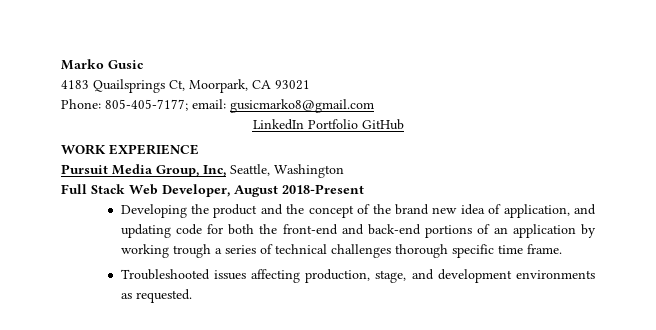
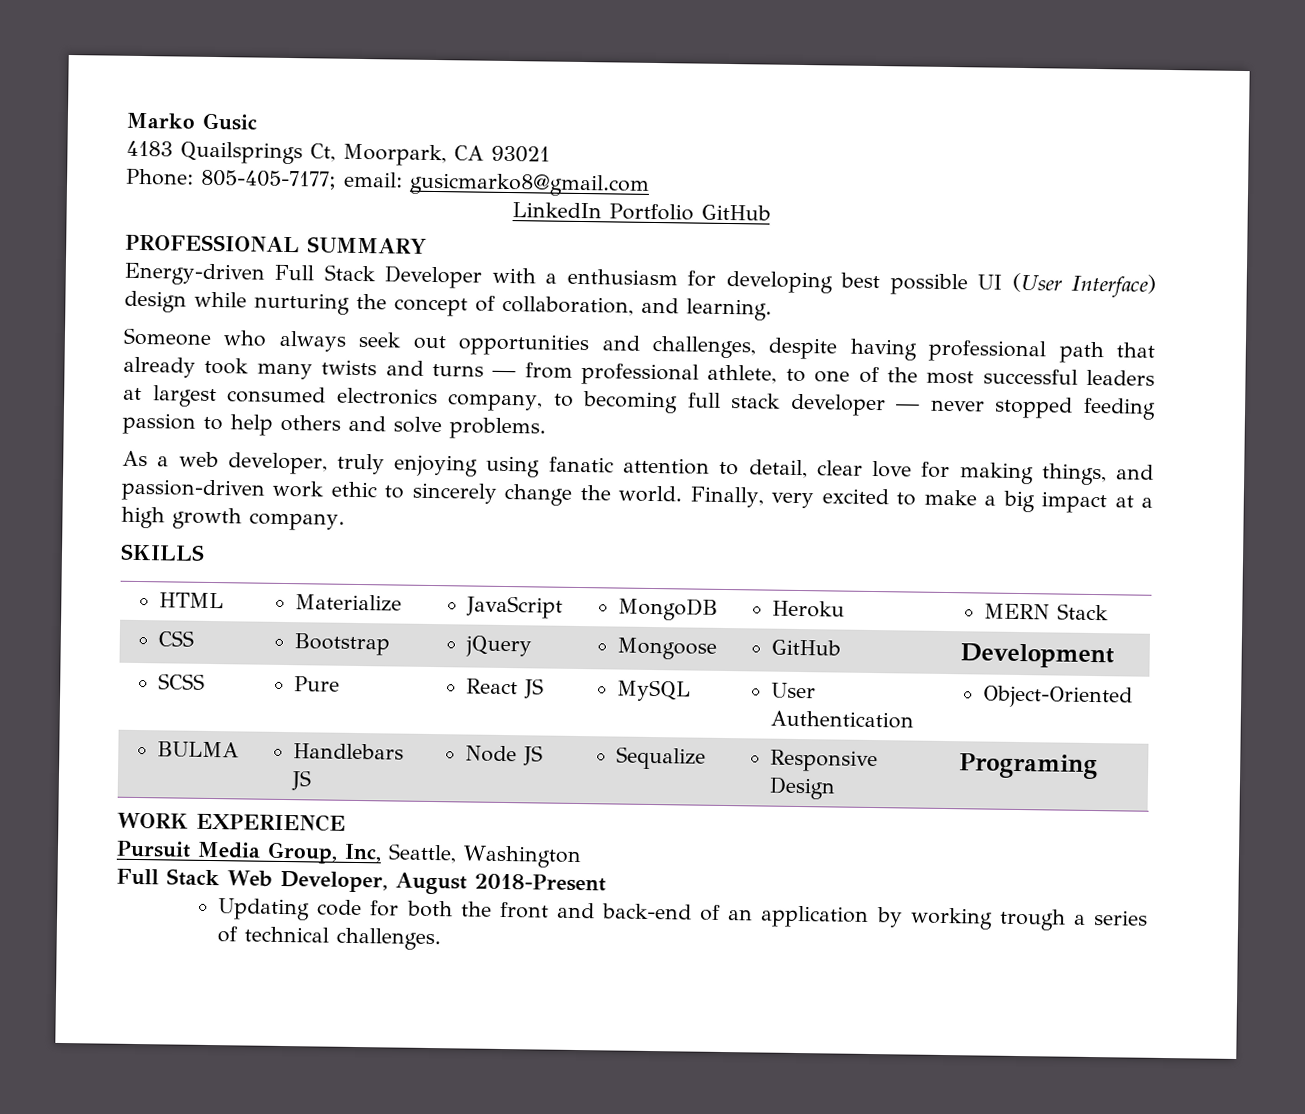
(404, 124) none -> [125,233,427,254] [124,262,1156,298] [124,290,772,321] [123,327,1155,364] [123,356,1155,386] [123,385,1156,420] [122,412,546,440] [122,450,1154,486] [121,478,1154,514] [121,506,345,531] [120,543,205,561] [159,592,225,609] [295,594,403,612] [466,595,564,619] [618,597,719,621] [772,600,846,618] [984,603,1110,621] [158,630,195,647] [294,633,391,656] [465,635,533,658] [617,637,718,660] [771,639,842,656] [959,643,1115,669] [158,673,206,690] [294,676,341,692] [466,678,545,699] [617,679,692,702] [771,682,817,699] [770,710,915,729] [982,685,1134,709] [157,741,240,758] [293,743,405,760] [291,770,313,791] [465,745,544,766] [616,746,707,770] [770,749,879,773] [769,776,837,800] [958,753,1098,780] // PROFESSIONAL SUMMARY // Energy-driven Full Stack Developer with a enthusiasm for developing best possible UI (User Interface) design while nurturing the concept of collaboration, and learning. // Someone who always seek out opportunities and challenges, despite having professional path that already took many twists and turns — from professional athlete, to one of the most successful leaders at largest consumed electronics company, to becoming full stack developer — never stopped feeding passion to help others and solve problems. // As a web developer, truly enjoying using fanatic attention to detail, clear love for making things, and passion-driven work ethic to sincerely change the world. Finally, very excited to make a big impact at a high growth company. // SKILLS // HTML | Materialize | JavaScript | MongoDB | Heroku | MERN Stack // CSS | Bootstrap | jQuery | Mongoose | GitHub | Development // SCSS | Pure | React JS | MySQL | User Authentication | Object-Oriented // BULMA | Handlebars JS | Node JS | Sequalize | Responsive Design | Programing
[120,204,596,218] [120,224,171,238] Developing the product and the concept of the brand new idea of application, and updating -> [218,898,311,921] Updating
[282,224,338,235] front-end -> [499,901,549,919] front
[425,225,473,238] portions -> (693, 911) none
[330,244,562,258] [120,269,595,283] [120,289,192,303] challenges thorough specific time frame. // Troubleshooted issues affecting production, stage, and development environments as requested. -> [336,927,442,951] challenges.

